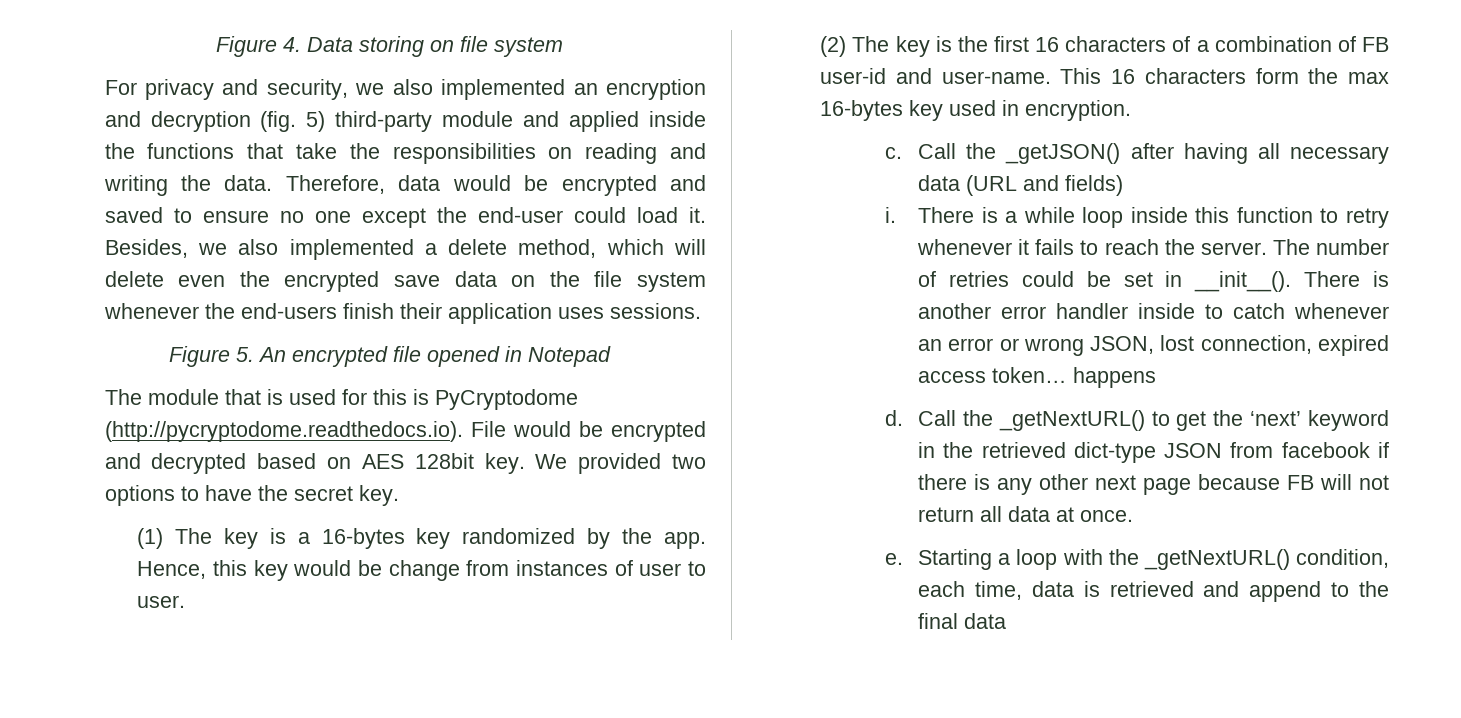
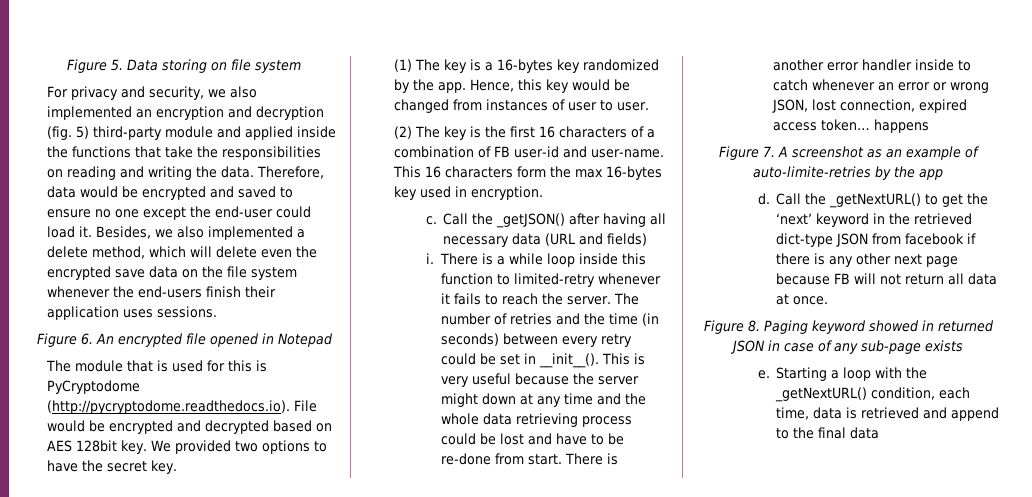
[215,36,301,57] Figure 4. -> [67,59,123,73] Figure 5.
[235,347,254,362] 5. -> [80,333,93,345] 6.
[388,560,460,581] change -> [394,99,450,113] changed
[1346,208,1389,228] retry -> [514,273,596,287] limited-retry
(1009, 279) none -> [556,313,660,326] [441,333,633,347] and the time (in seconds) between every retry
(1292, 281) none -> [602,353,646,365] [441,373,640,387] [441,393,647,407] [441,413,633,427] [441,433,625,445] [441,453,563,465] This is very useful because the server might down at any time and the whole data retrieving process could be lost and have to be re-done from start.
(1157, 377) none -> [719,146,980,160] [753,166,943,180] // Figure 7. A screenshot as an example of auto-limite-retries by the app
(1134, 516) none -> [703,320,994,334] [730,340,963,354] // Figure 8. Paging keyword showed in returned JSON in case of any sub-page exists

